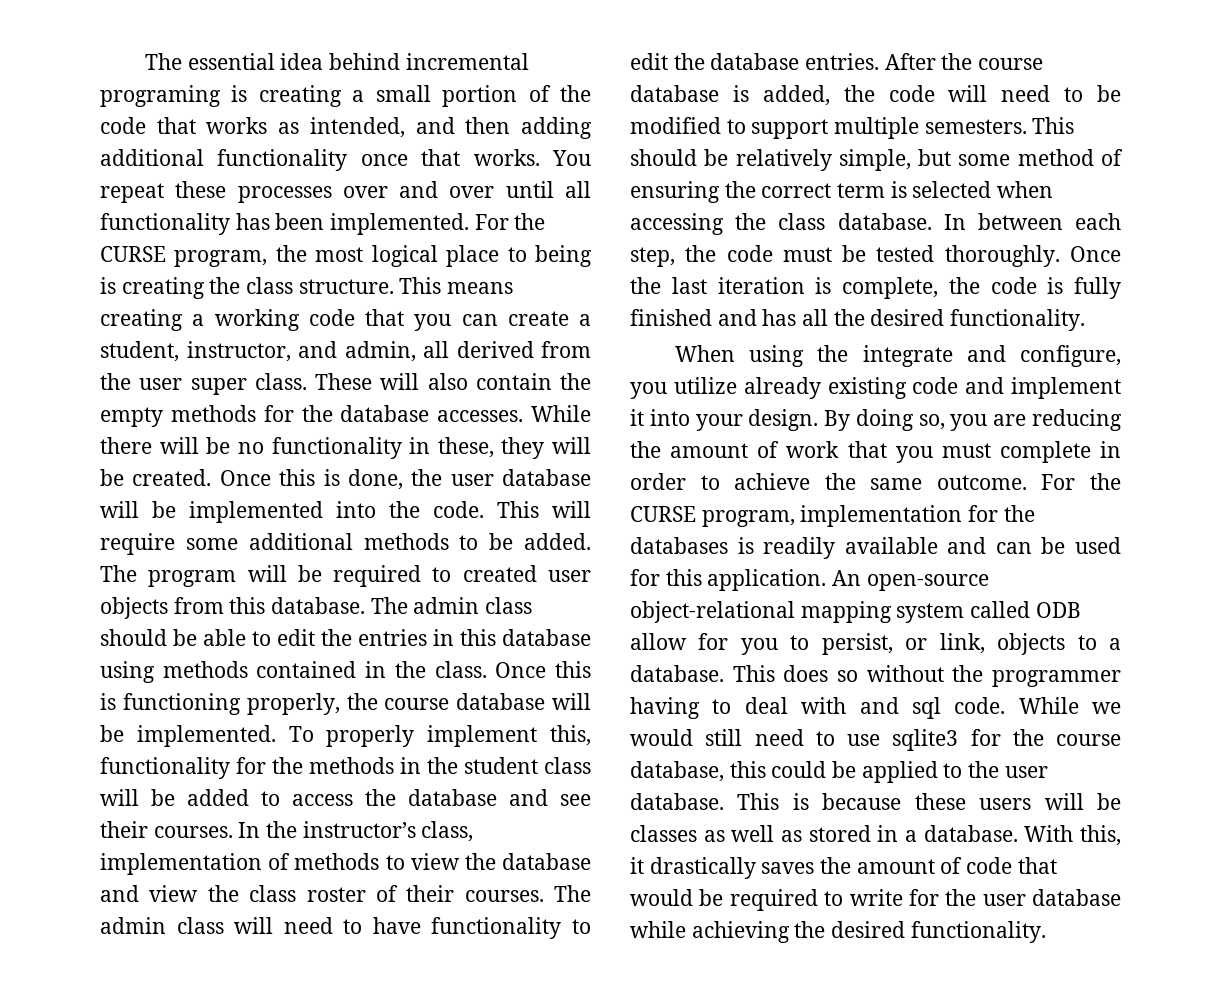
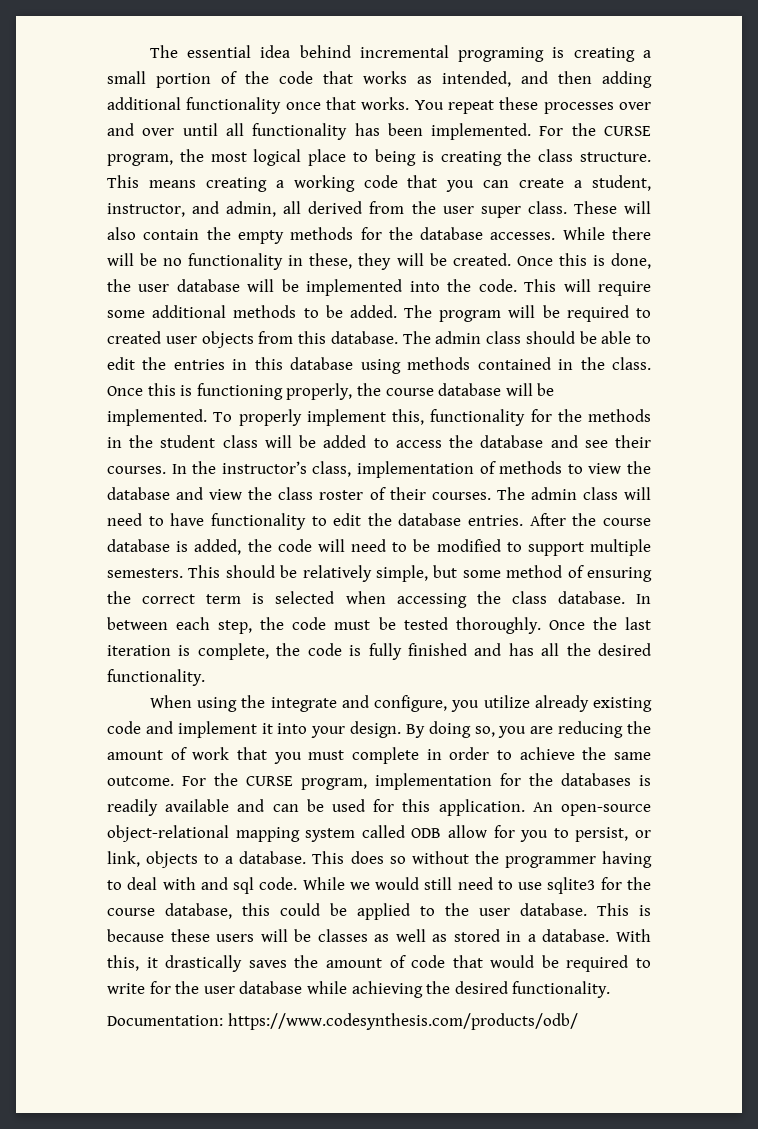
(1046, 932) none -> [107,1013,578,1030] // Documentation: https://www.codesynthesis.com/products/odb/

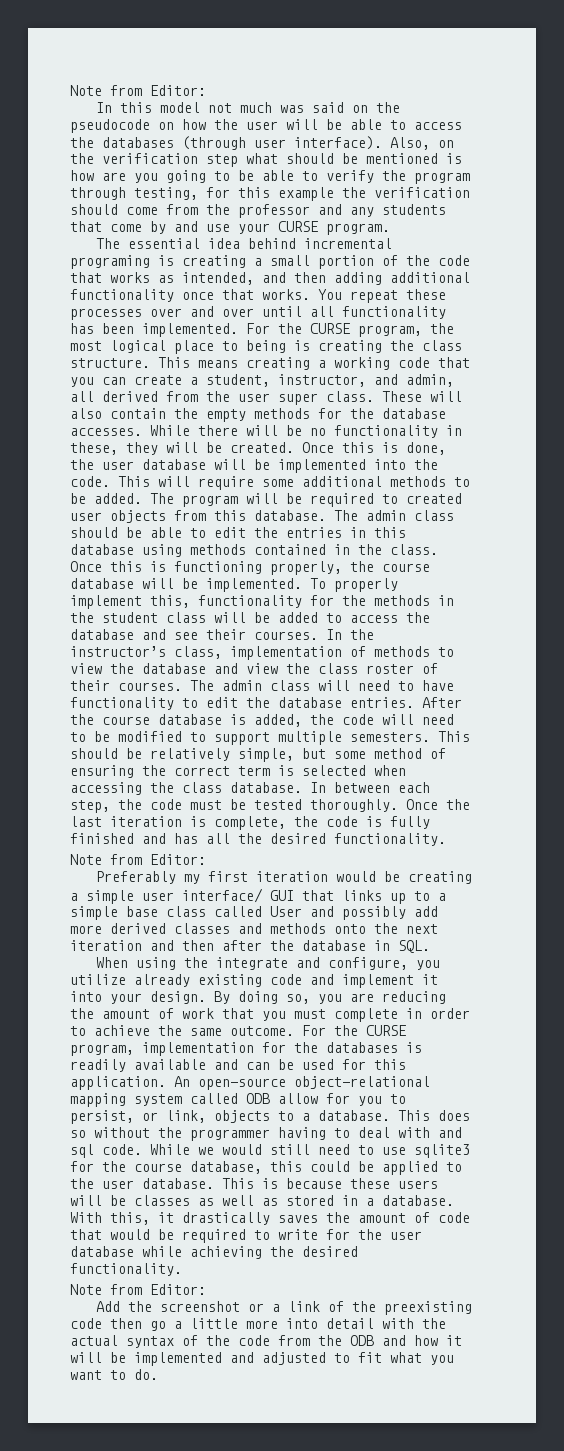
(149, 51) none -> [70,85,206,96] [95,102,400,113] [70,119,462,133] [70,136,454,150] [70,153,462,167] [70,170,470,184] [70,187,470,201] [70,204,446,218] [70,221,390,235] Note from Editor: // In this model not much was said on the pseudocode on how the user will be able to access the databases (through user interface). Also, on the verification step what should be mentioned is how are you going to be able to verify the program through testing, for this example the verification should come from the professor and any students that come by and use your CURSE program. //
(205, 677) none -> [70,854,206,865] [95,871,472,884] [70,888,446,904] [70,906,438,920] [70,923,438,934] [70,940,430,953] // Note from Editor: // Preferably my first iteration would be creating a simple user interface/ GUI that links up to a simple base class called User and possibly add more derived classes and methods onto the next iteration and then after the database in SQL.
[107,1013,578,1030] Documentation: https://www.codesynthesis.com/products/odb/ -> [70,1284,206,1295] [95,1301,472,1315] [70,1318,446,1331] [70,1335,462,1348] [70,1352,454,1366] [70,1369,158,1380] Note from Editor: // Add the screenshot or a link of the preexisting code then go a little more into detail with the actual syntax of the code from the ODB and how it will be implemented and adjusted to fit what you want to do.

